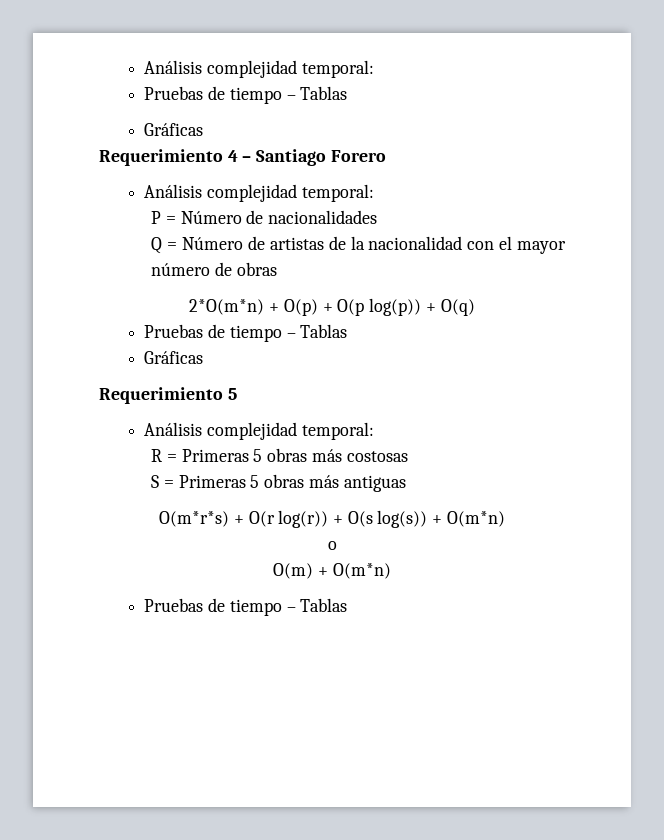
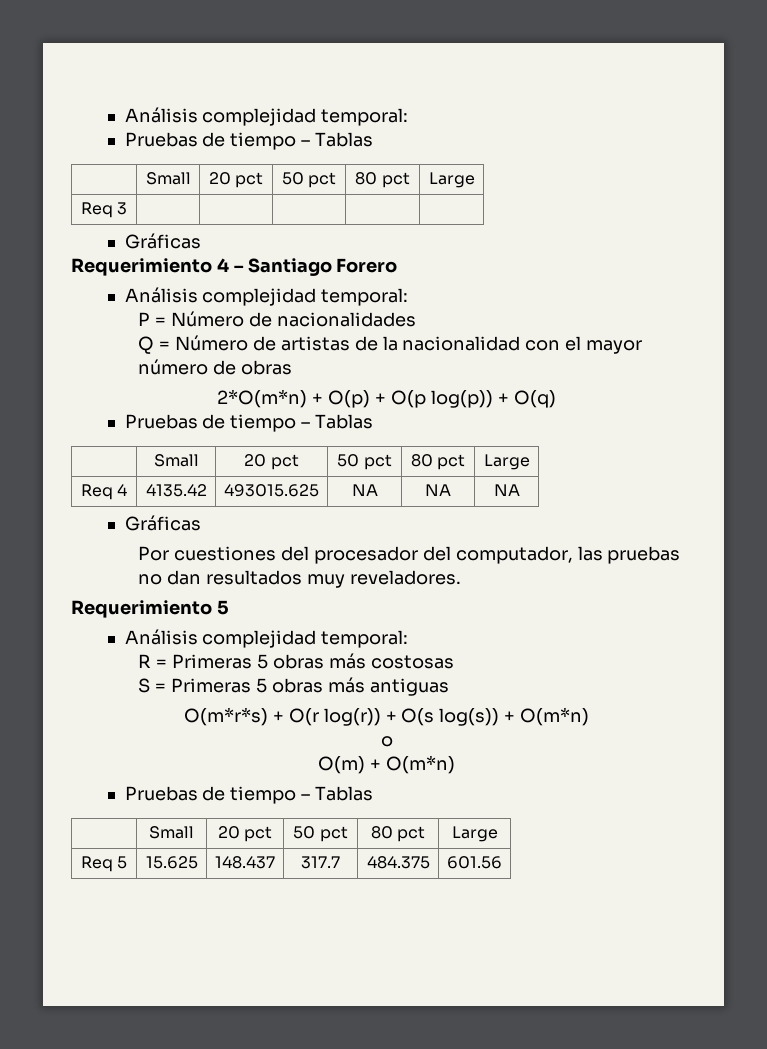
(348, 93) none -> [145,172,191,185] [208,172,264,188] [281,172,337,188] [355,172,410,188] [428,172,475,188] [80,202,128,218] // | Small | 20 pct | 50 pct | 80 pct | Large // Req 3 | | | | |
[144,351,204,364] // Gráficas -> [153,454,199,467] [244,454,299,470] [337,454,392,470] [410,454,466,470] [483,454,530,470] [80,484,128,500] [145,484,207,497] [224,484,319,497] [351,484,378,496] [425,484,451,496] [493,484,520,496] [124,515,201,531] [138,546,681,564] [138,570,461,588] // | Small | 20 pct | 50 pct | 80 pct | Large // Req 4 | 4135.42 | 493015.625 | NA | NA | NA // Gráficas // Por cuestiones del procesador del computador, las pruebas no dan resultados muy reveladores.
(348, 605) none -> [149,826,194,839] [217,826,273,842] [293,826,348,842] [370,826,426,842] [451,826,498,842] [80,856,128,872] [145,856,198,869] [215,856,275,869] [301,856,340,869] [366,856,430,869] [447,856,502,869] // | Small | 20 pct | 50 pct | 80 pct | Large // Req 5 | 15.625 | 148.437 | 317.7 | 484.375 | 601.56

